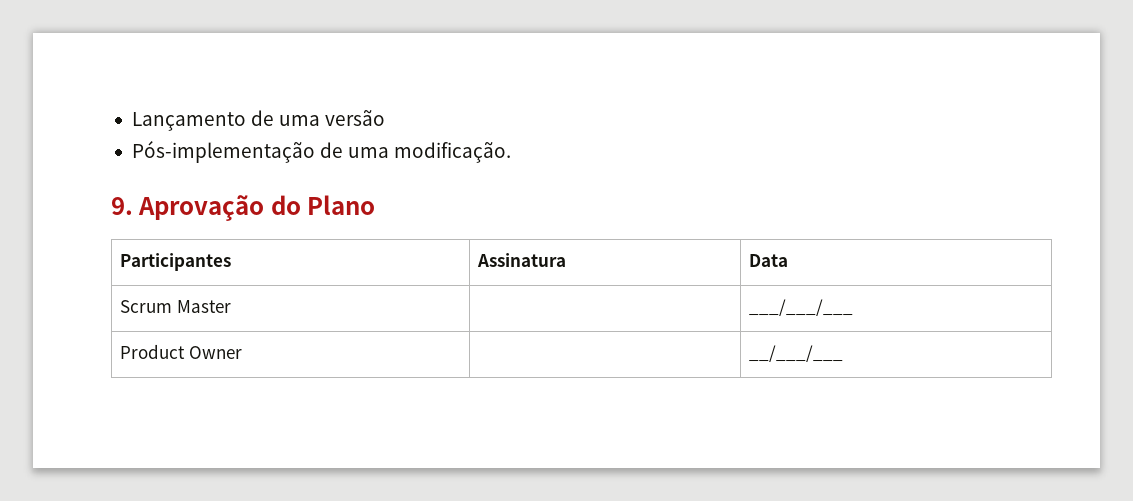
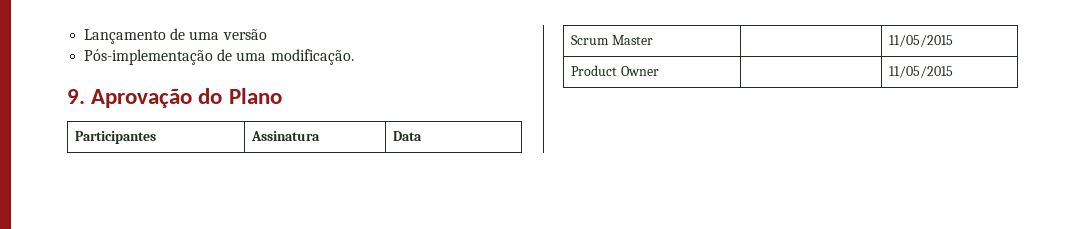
[748,299,853,316] ___/___/___ -> [889,35,954,47] 11/05/2015
[748,345,843,362] __/___/___ -> [889,66,954,78] 11/05/2015

